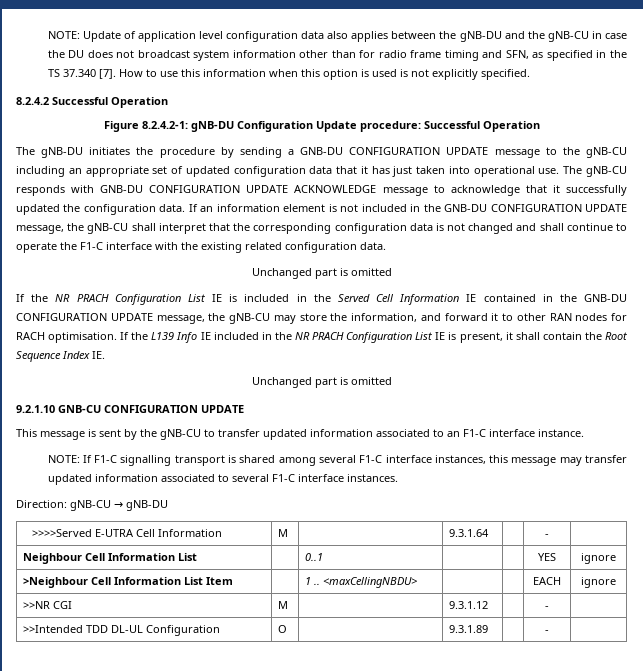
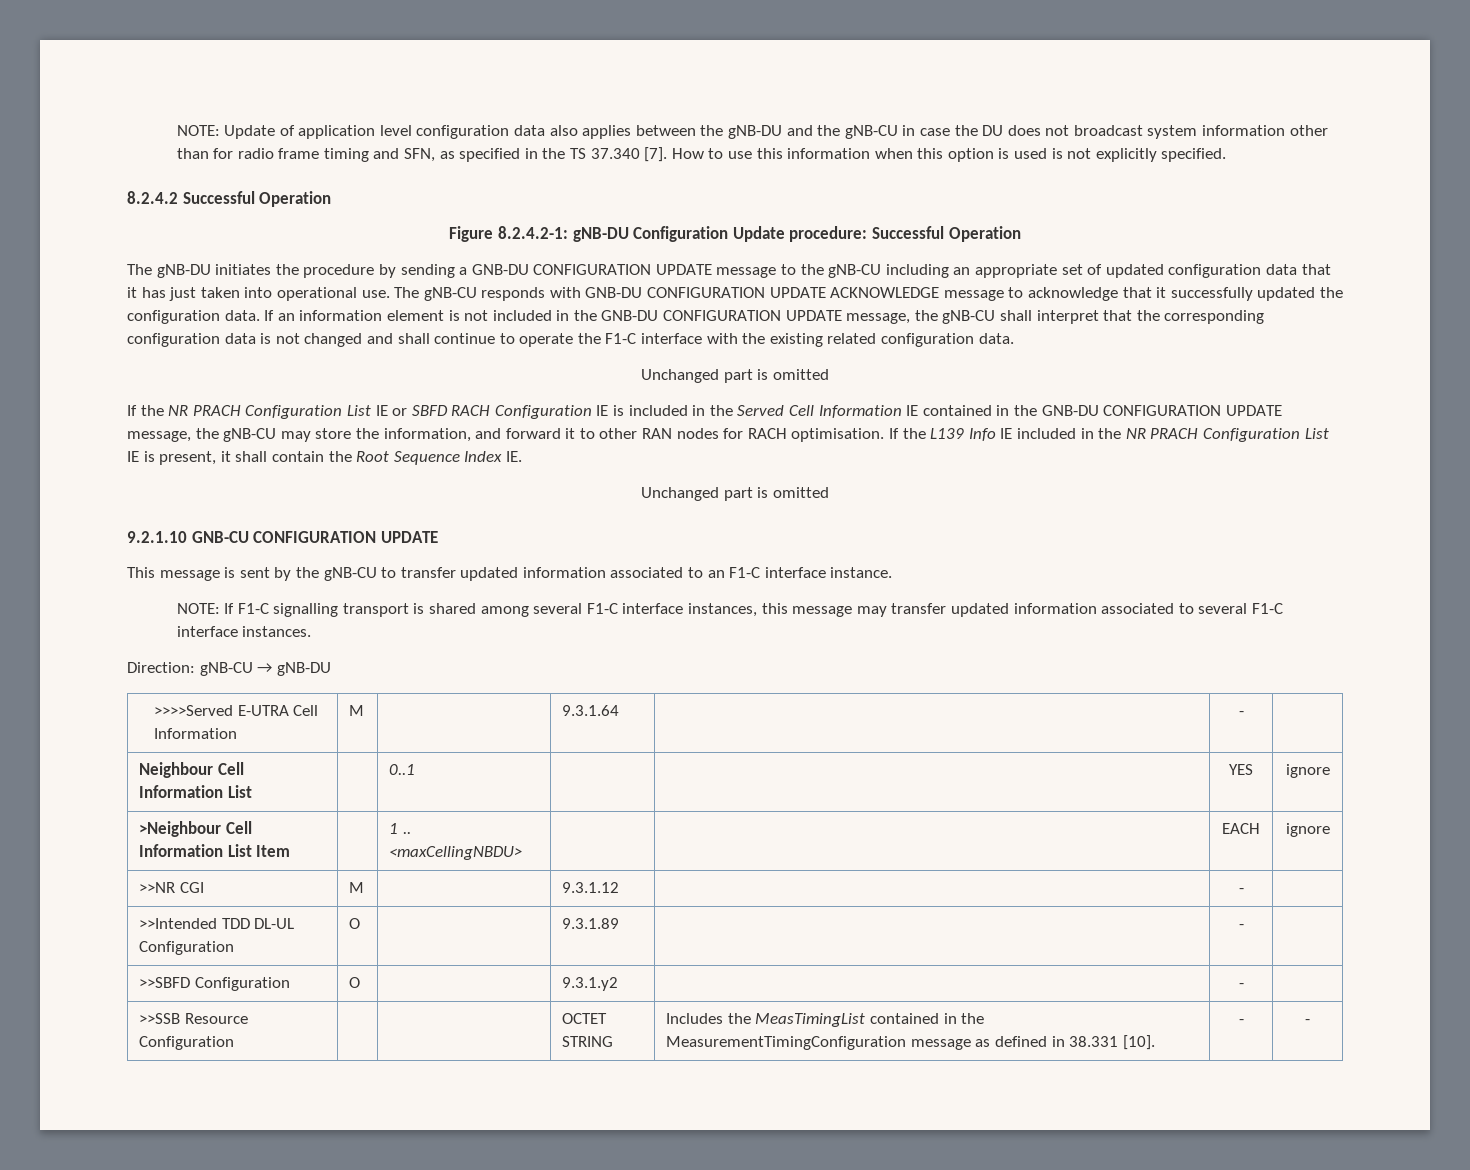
(222, 298) none -> [392,405,609,419] or SBFD RACH Configuration IE
(549, 631) none -> [139,977,290,991] [349,977,361,988] [562,977,619,991] [1238,983,1244,988] [139,1013,248,1024] [139,1036,235,1050] [562,1013,608,1024] [562,1036,614,1047] [666,1013,985,1027] [666,1035,1155,1050] [1238,1019,1244,1024] [1305,1019,1310,1024] // >>SBFD Configuration | O | | 9.3.1.y2 | | - | // >>SSB Resource Configuration | | | OCTET STRING | Includes the MeasTimingList contained in the MeasurementTimingConfiguration message as defined in 38.331 [10]. | - | -

